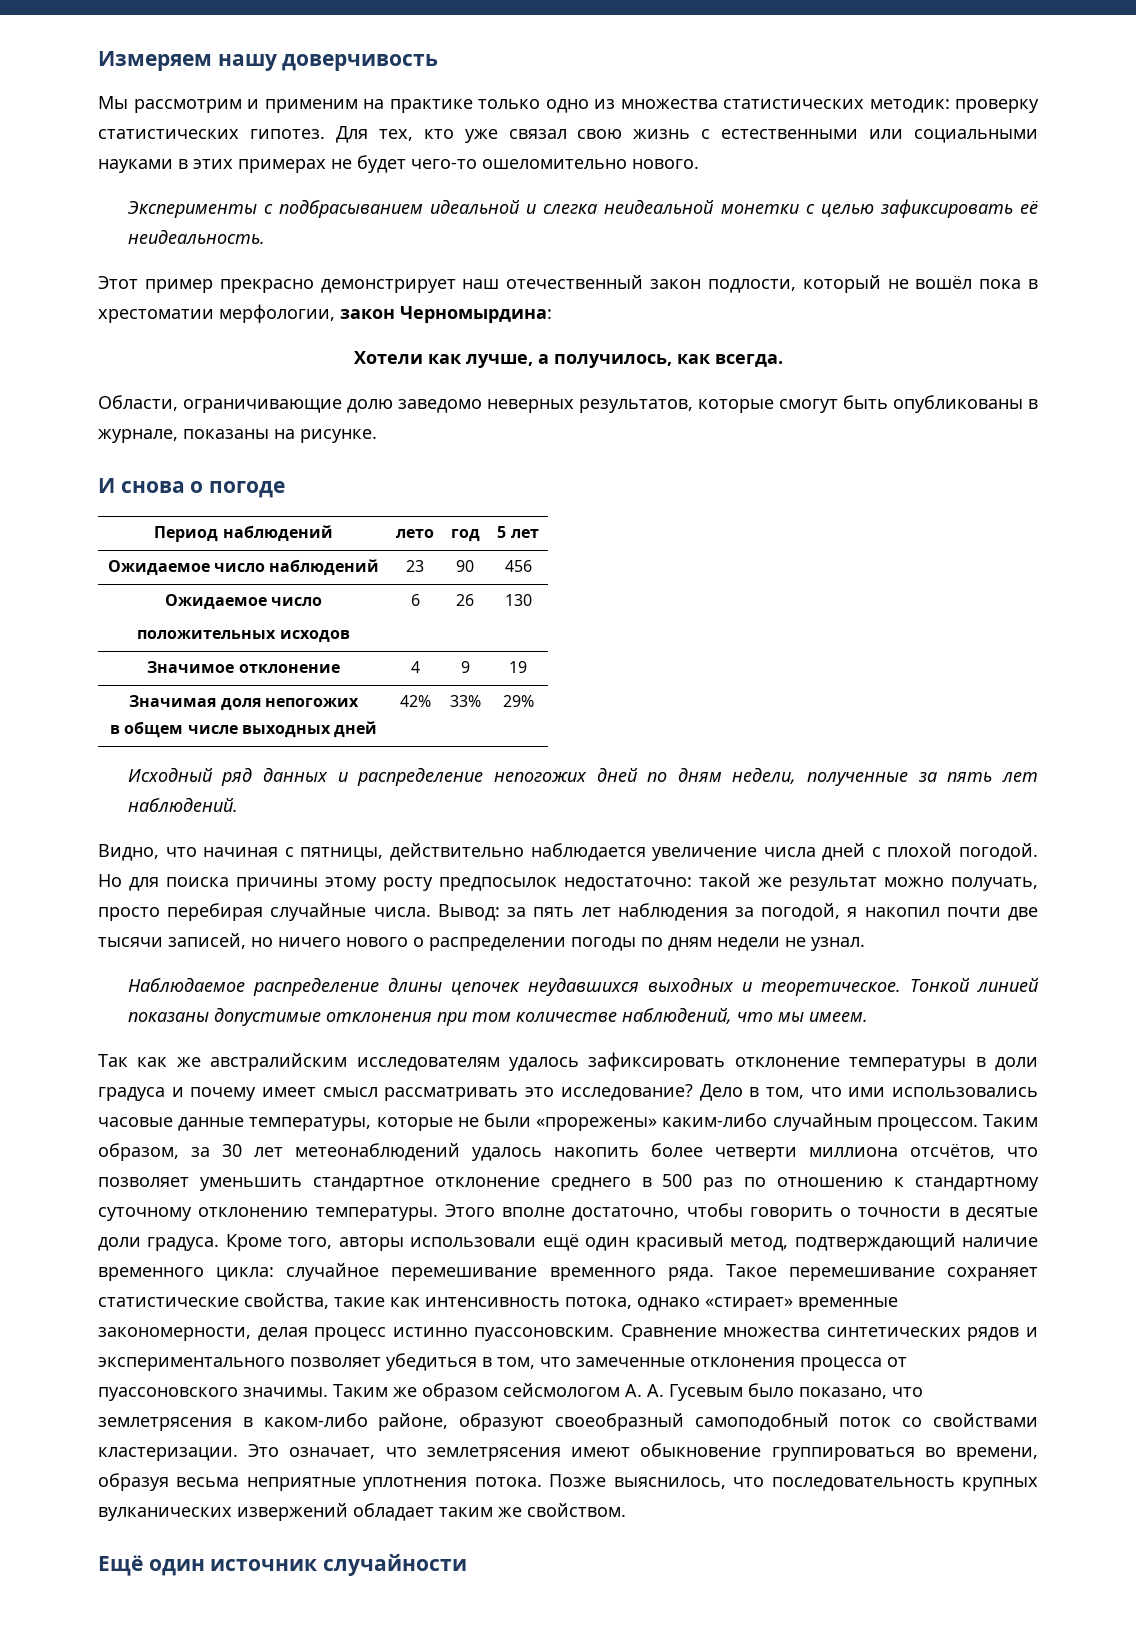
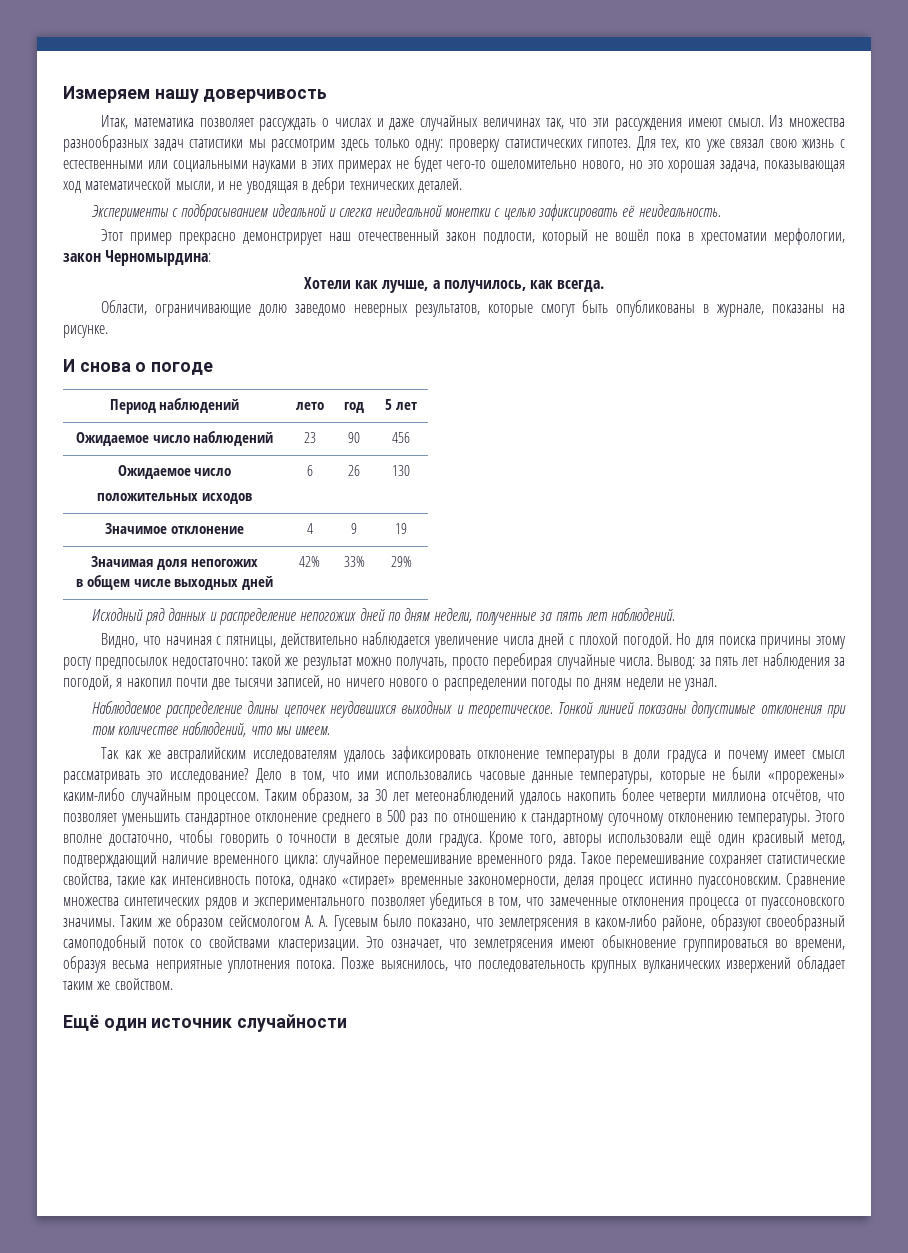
[98,96,950,113] Мы рассмотрим и применим на практике только одно из множества статистических методик: -> [101,115,846,131] [63,135,444,152] Итак, математика позволяет рассуждать о числах и даже случайных величинах так, что эти рассуждения имеют смысл. Из множества разнообразных задач статистики мы рассмотрим здесь только одну:
[632,159,699,169] нового. -> [581,160,845,173] [63,177,462,194] нового, но это хорошая задача, показывающая ход математической мысли, и не уводящая в дебри технических деталей.

